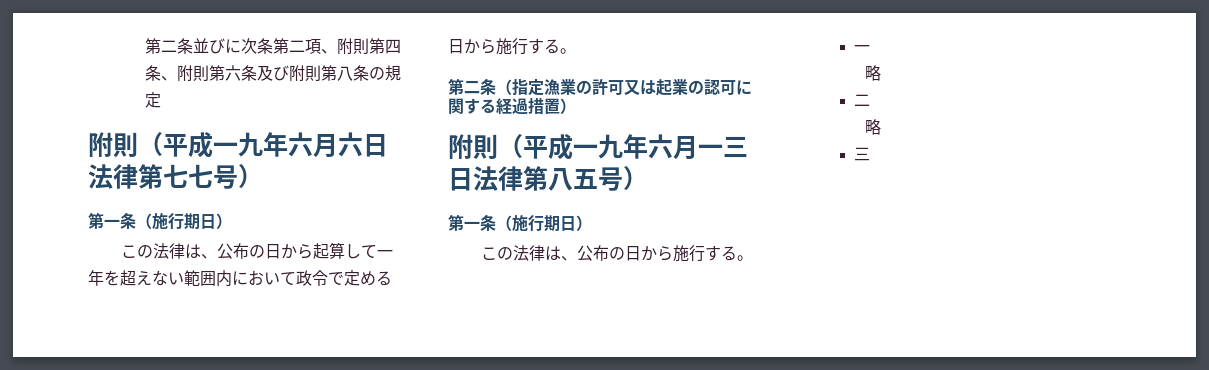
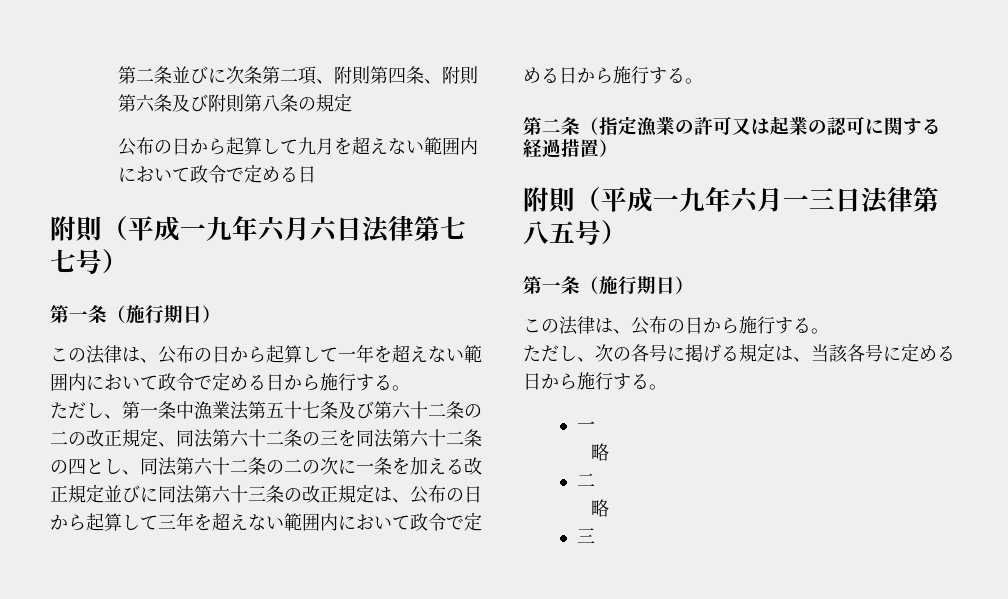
(161, 100) none -> [117,136,478,156] [117,164,316,183] // 公布の日から起算して九月を超えない範囲内において政令で定める日
(576, 51) none -> [50,401,482,420] [50,428,482,448] [50,457,482,476] [50,484,482,504] [50,512,482,531] [523,66,703,84] // ただし、第一条中漁業法第五十七条及び第六十二条の二の改正規定、同法第六十二条の三を同法第六十二条の四とし、同法第六十二条の二の次に一条を加える改正規定並びに同法第六十三条の改正規定は、公布の日から起算して三年を超えない範囲内において政令で定める日から施行する。
(754, 258) none -> [523,343,955,363] [523,372,667,390] // ただし、次の各号に掲げる規定は、当該各号に定める日から施行する。

